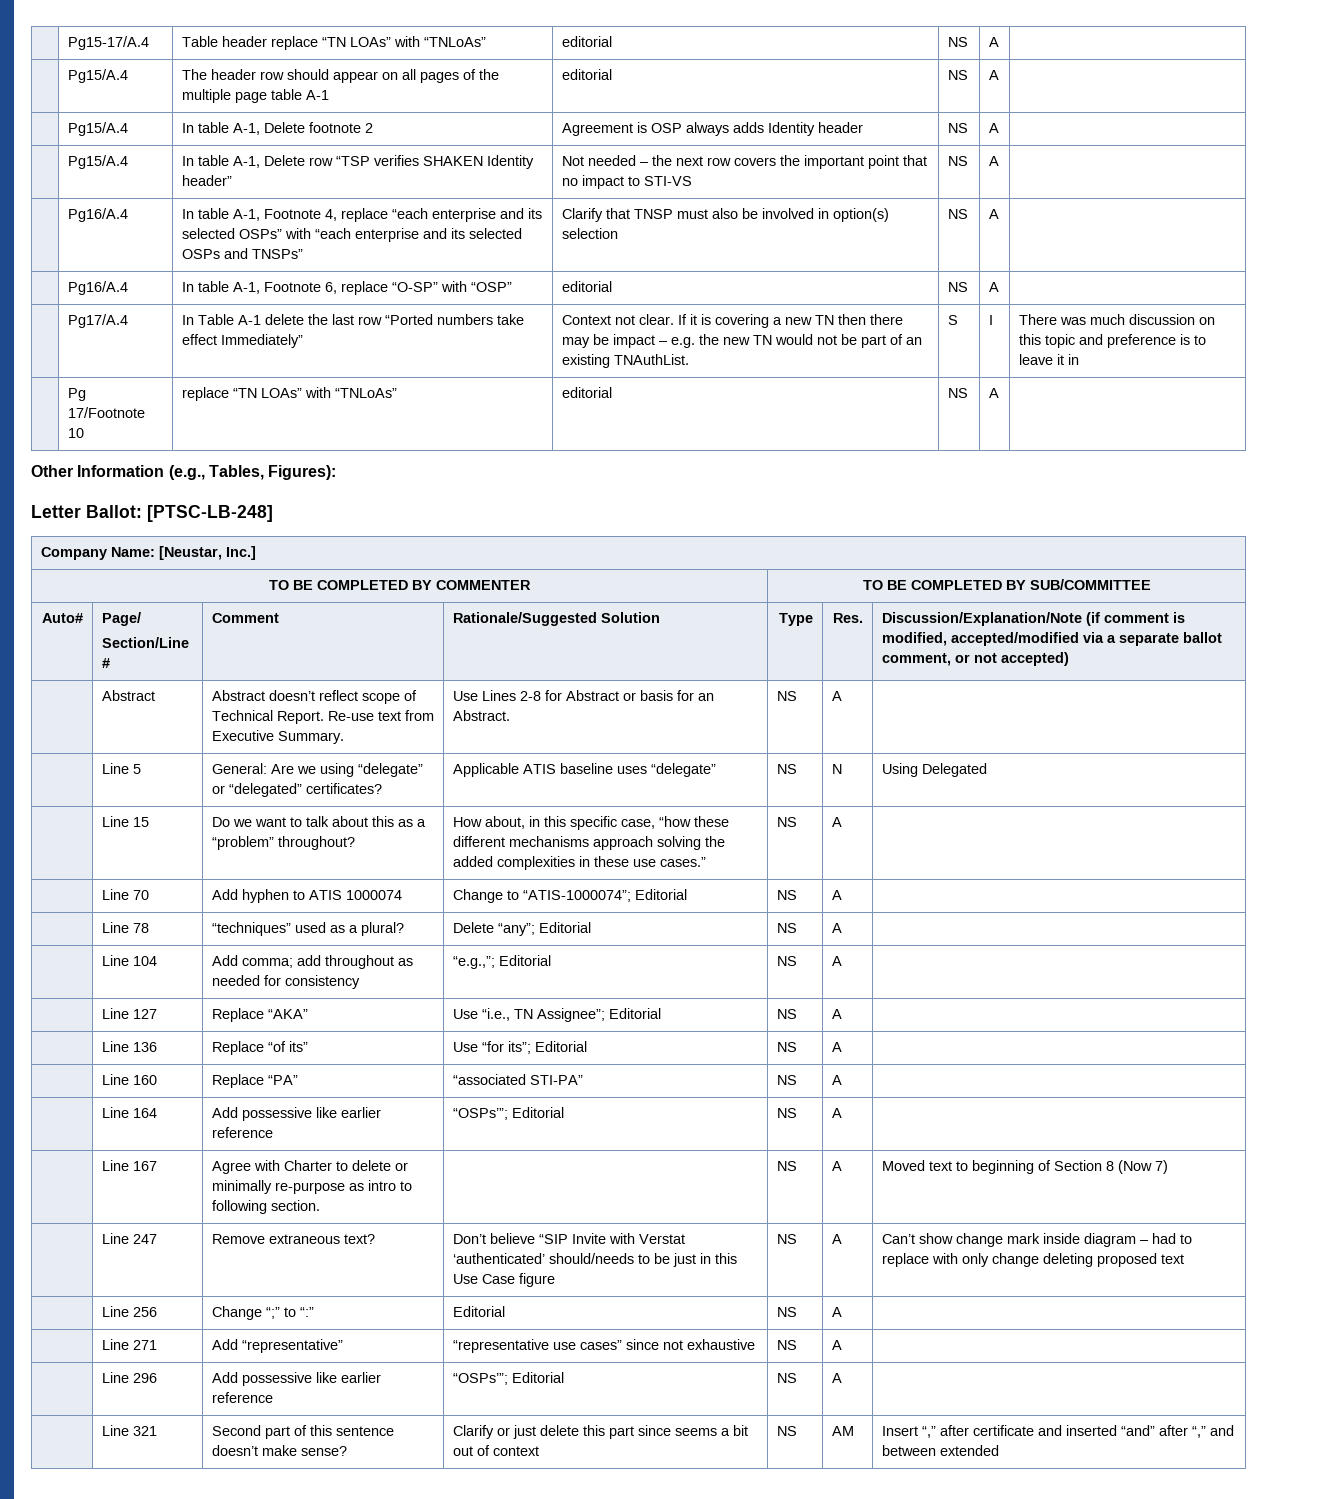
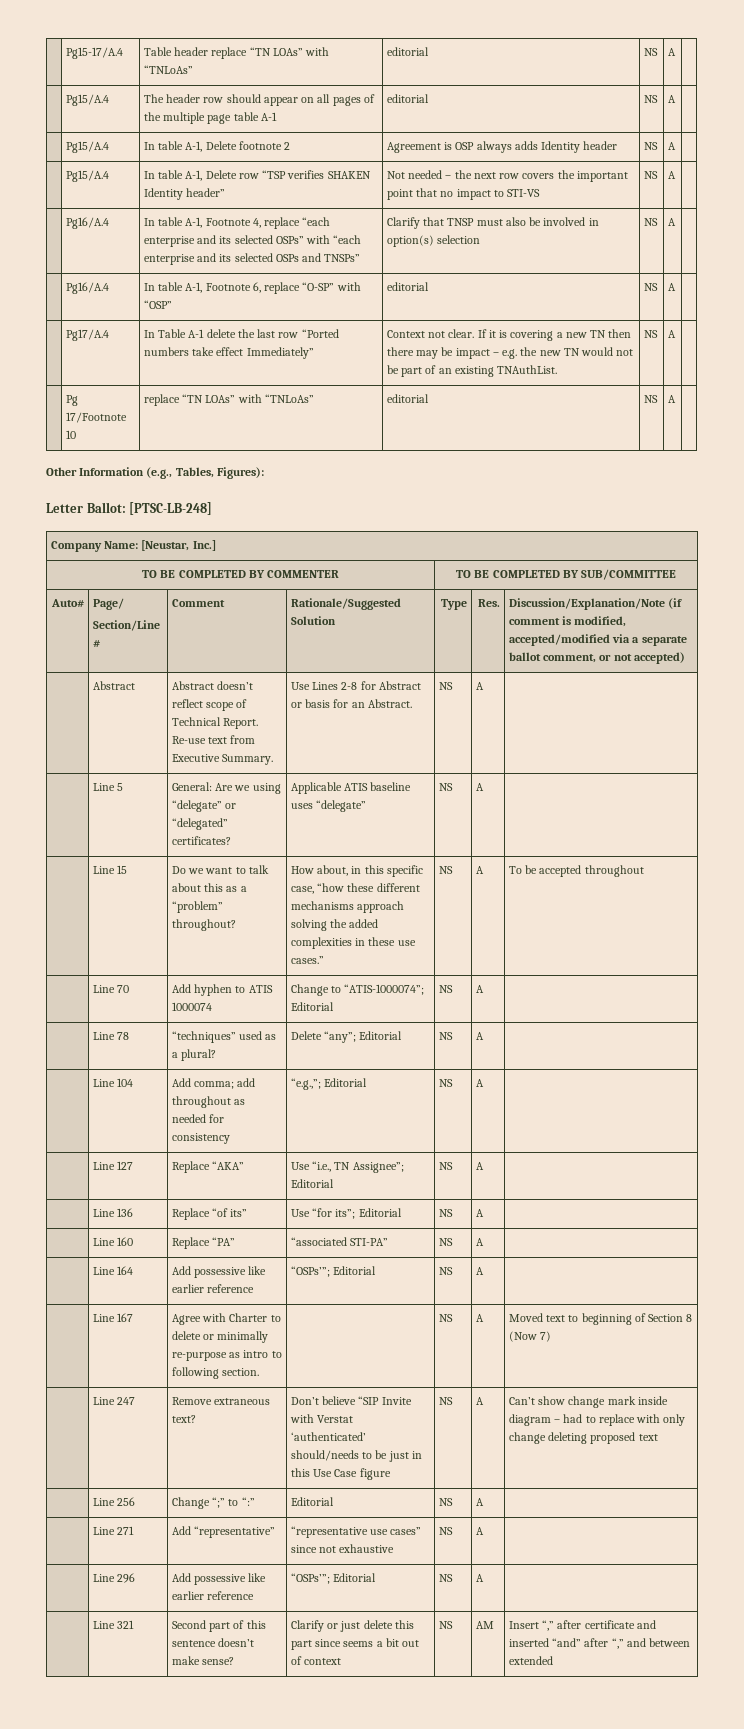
[947,315,958,325] [988,315,993,325] [1018,314,1215,325] [1018,334,1206,348] [1018,354,1079,365] S | I | There was much discussion on this topic and preference is to leave it in -> [643,330,658,338] [667,330,676,338] NS | A |
[831,764,842,774] [881,763,987,777] N | Using Delegated -> [475,783,484,791] A |
(842, 822) none -> [508,865,644,877] To be accepted throughout

